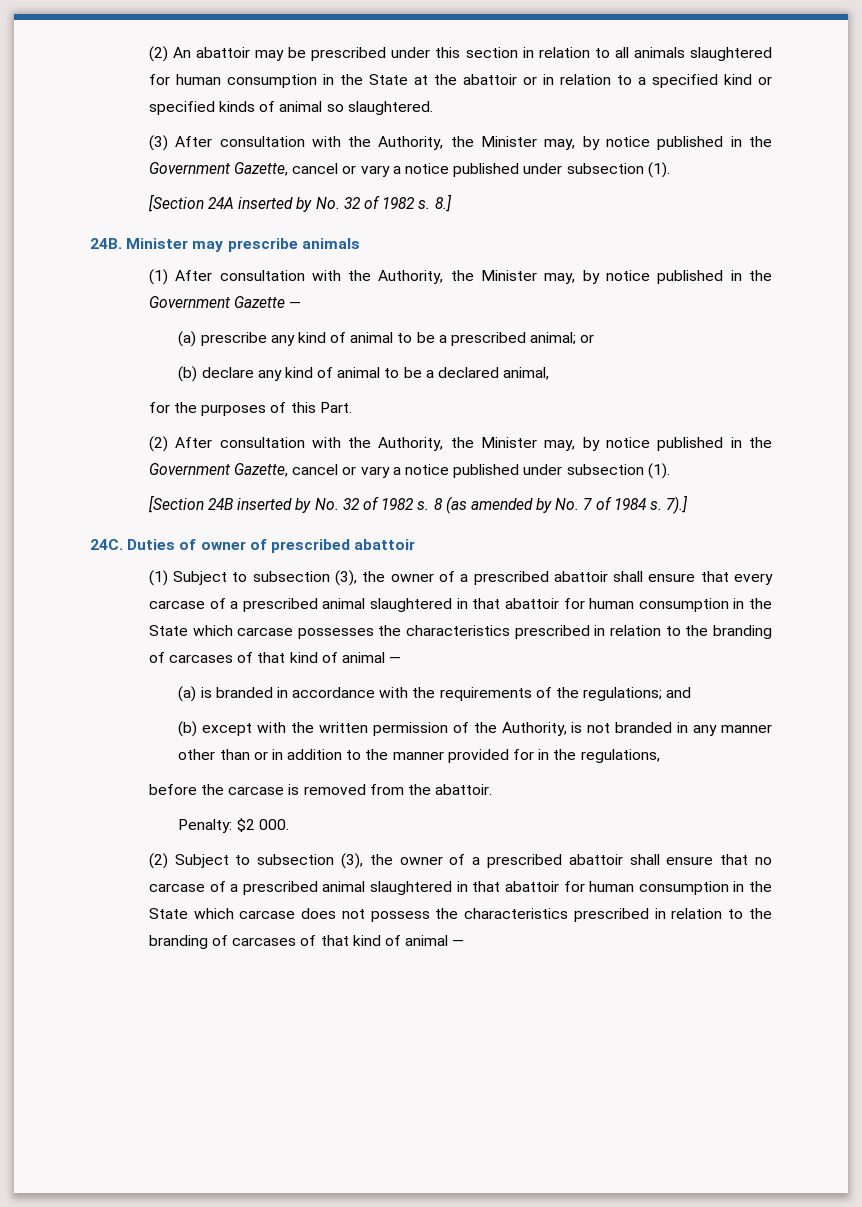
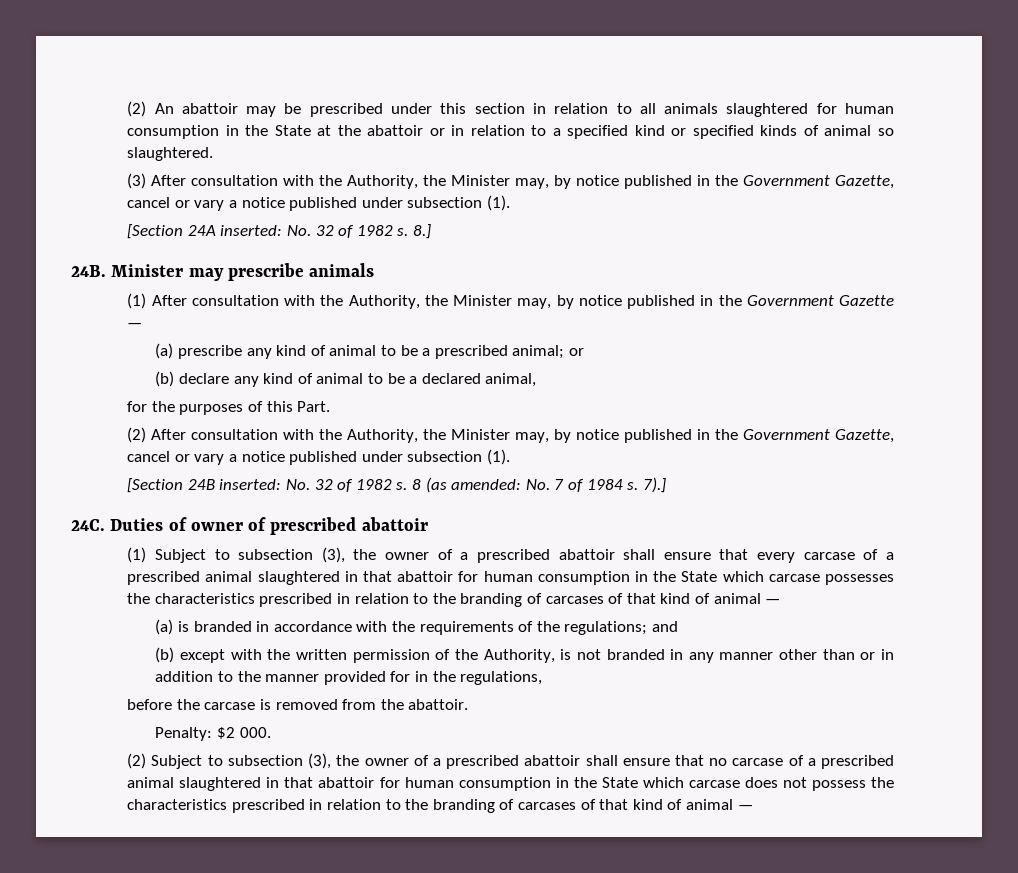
[238,197,313,212] inserted by -> [220,225,283,236] inserted:
[237,498,312,513] inserted by -> [219,479,282,490] inserted:
[470,498,553,513] amended by -> [451,479,522,490] amended:

